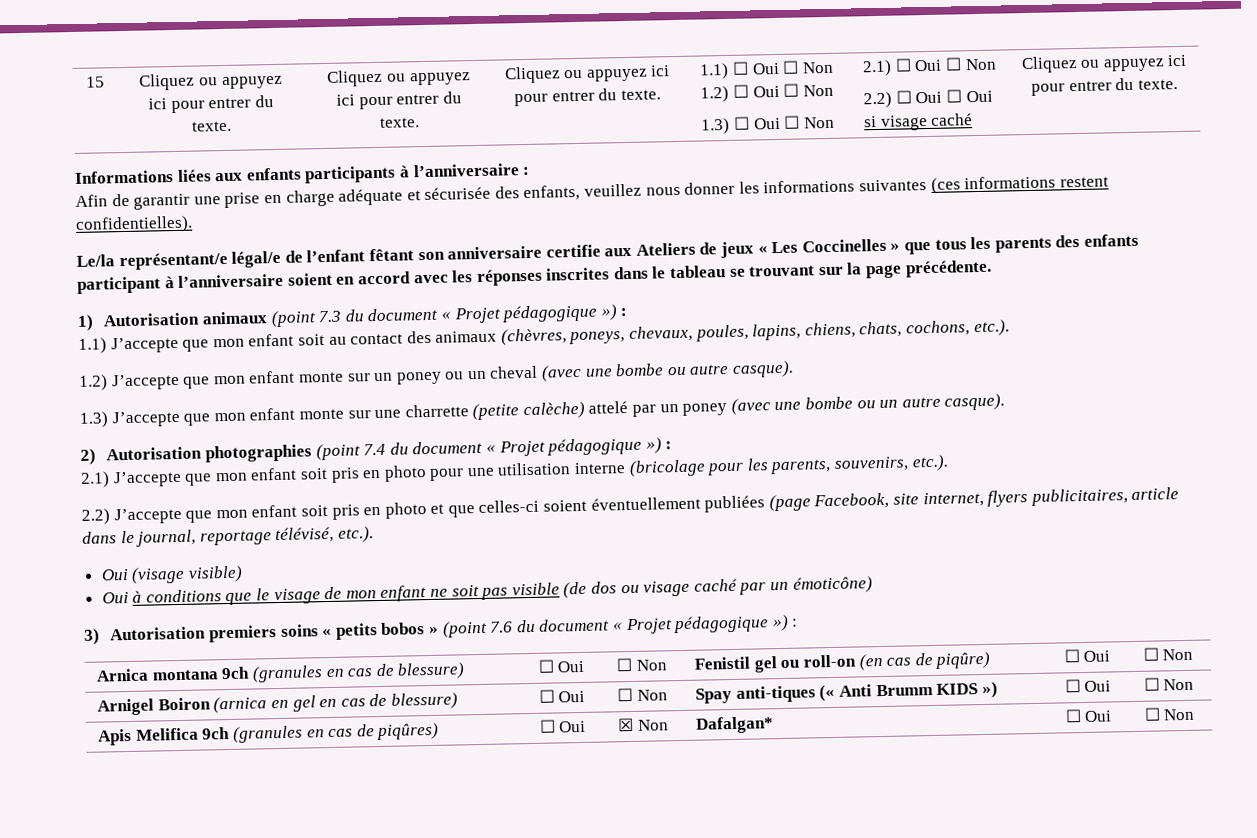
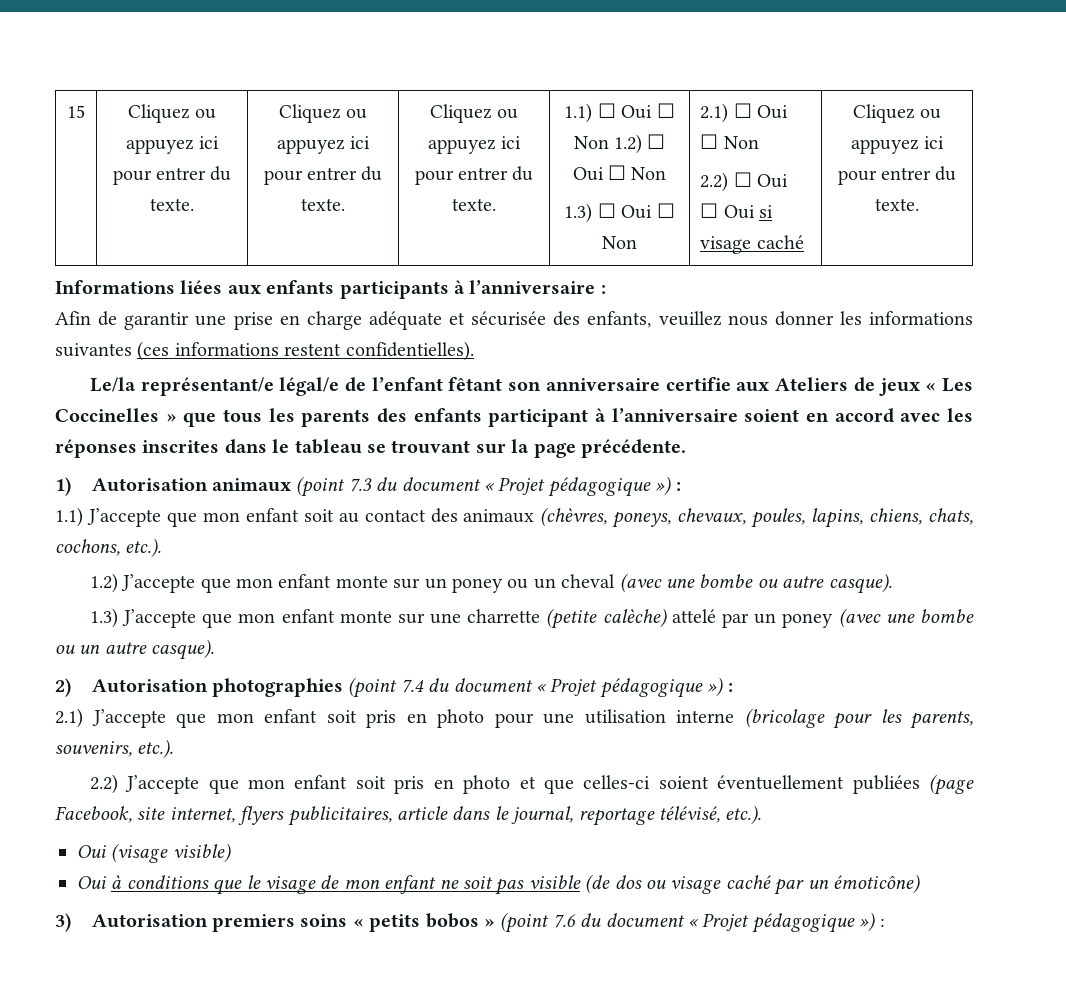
[96,662,466,683] [537,659,586,673] [616,657,668,672] [694,651,992,673] [1063,649,1111,663] [1142,647,1194,661] [97,692,458,716] [538,689,586,703] [617,687,668,702] [695,681,998,704] [1064,679,1112,693] [1143,677,1195,691] [98,722,440,746] [538,719,587,733] [617,717,669,732] [695,716,775,734] [1064,709,1113,723] [1143,707,1196,721] // Arnica montana 9ch (granules en cas de blessure) | ☐ Oui | ☐ Non | Fenistil gel ou roll-on (en cas de piqûre) | ☐ Oui | ☐ Non // Arnigel Boiron (arnica en gel en cas de blessure) | ☐ Oui | ☐ Non | Spay anti-tiques (« Anti Brumm KIDS ») | ☐ Oui | ☐ Non // Apis Melifica 9ch (granules en cas de piqûres) | ☐ Oui | ☒ Non | Dafalgan* | ☐ Oui | ☐ Non -> (885, 922) none

